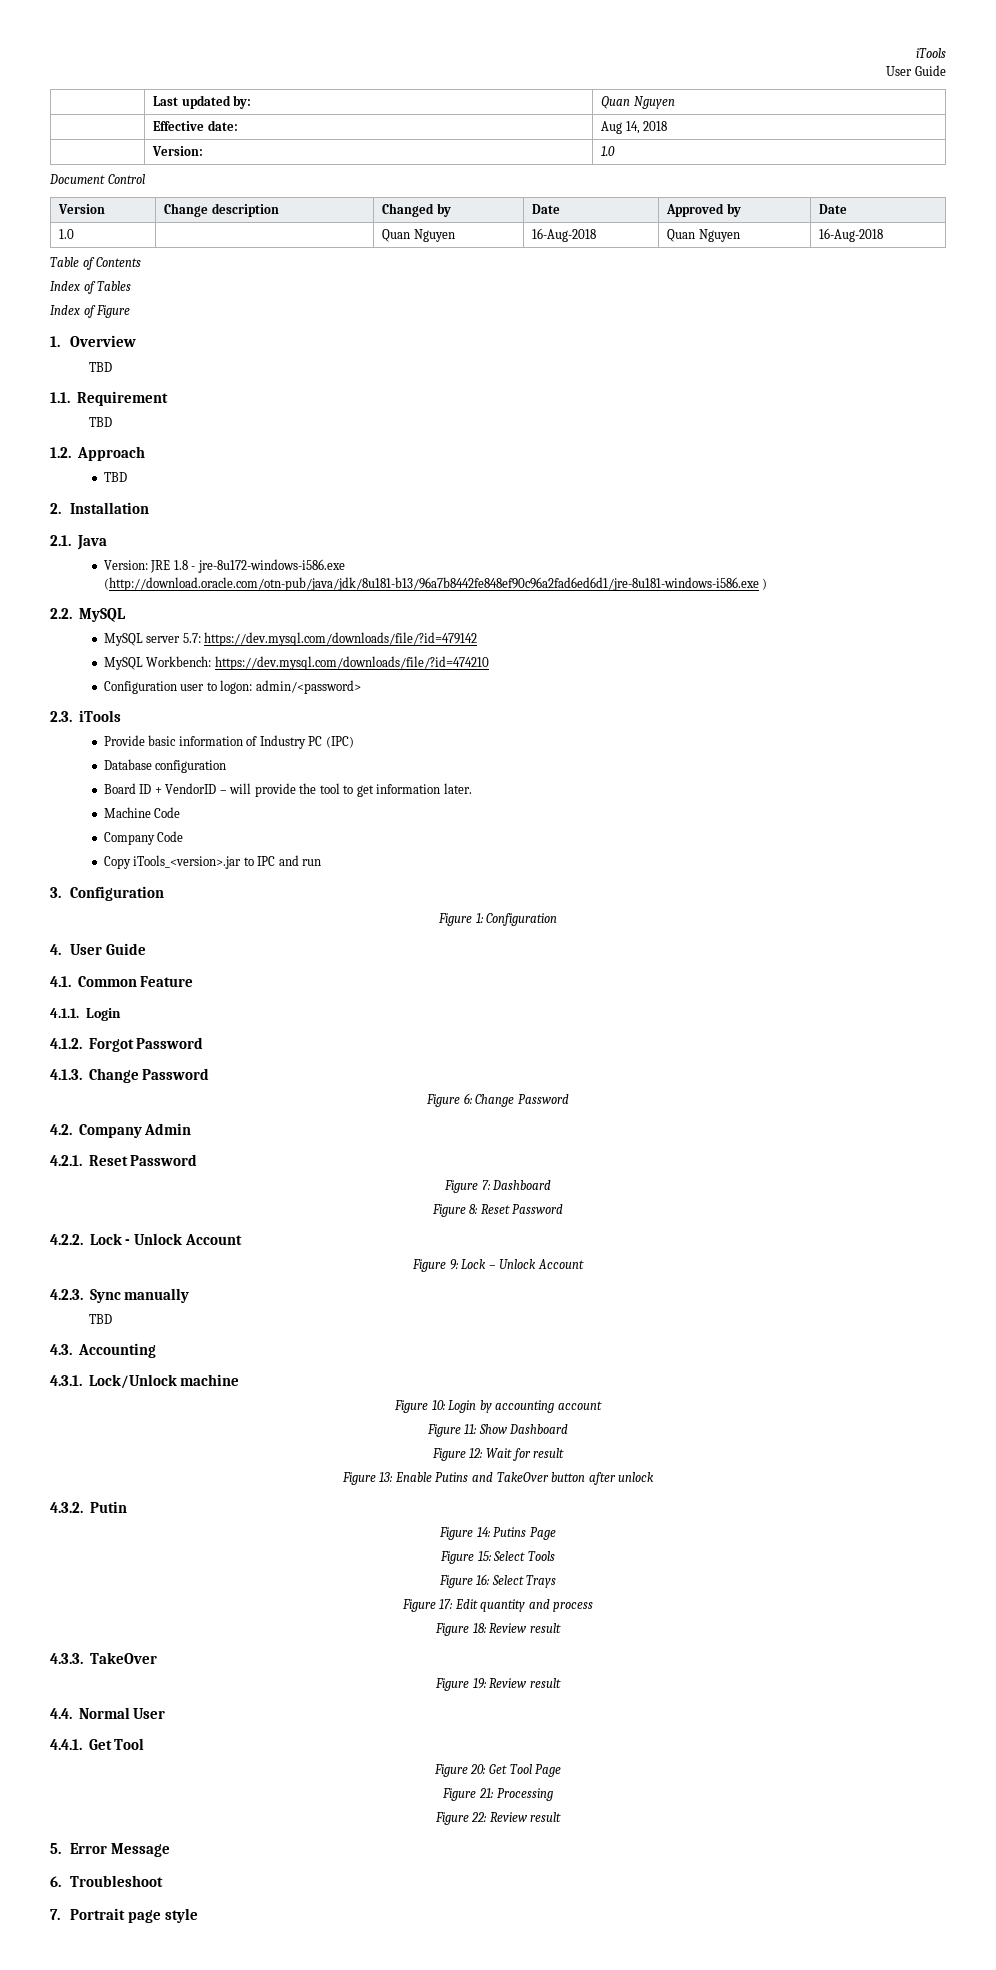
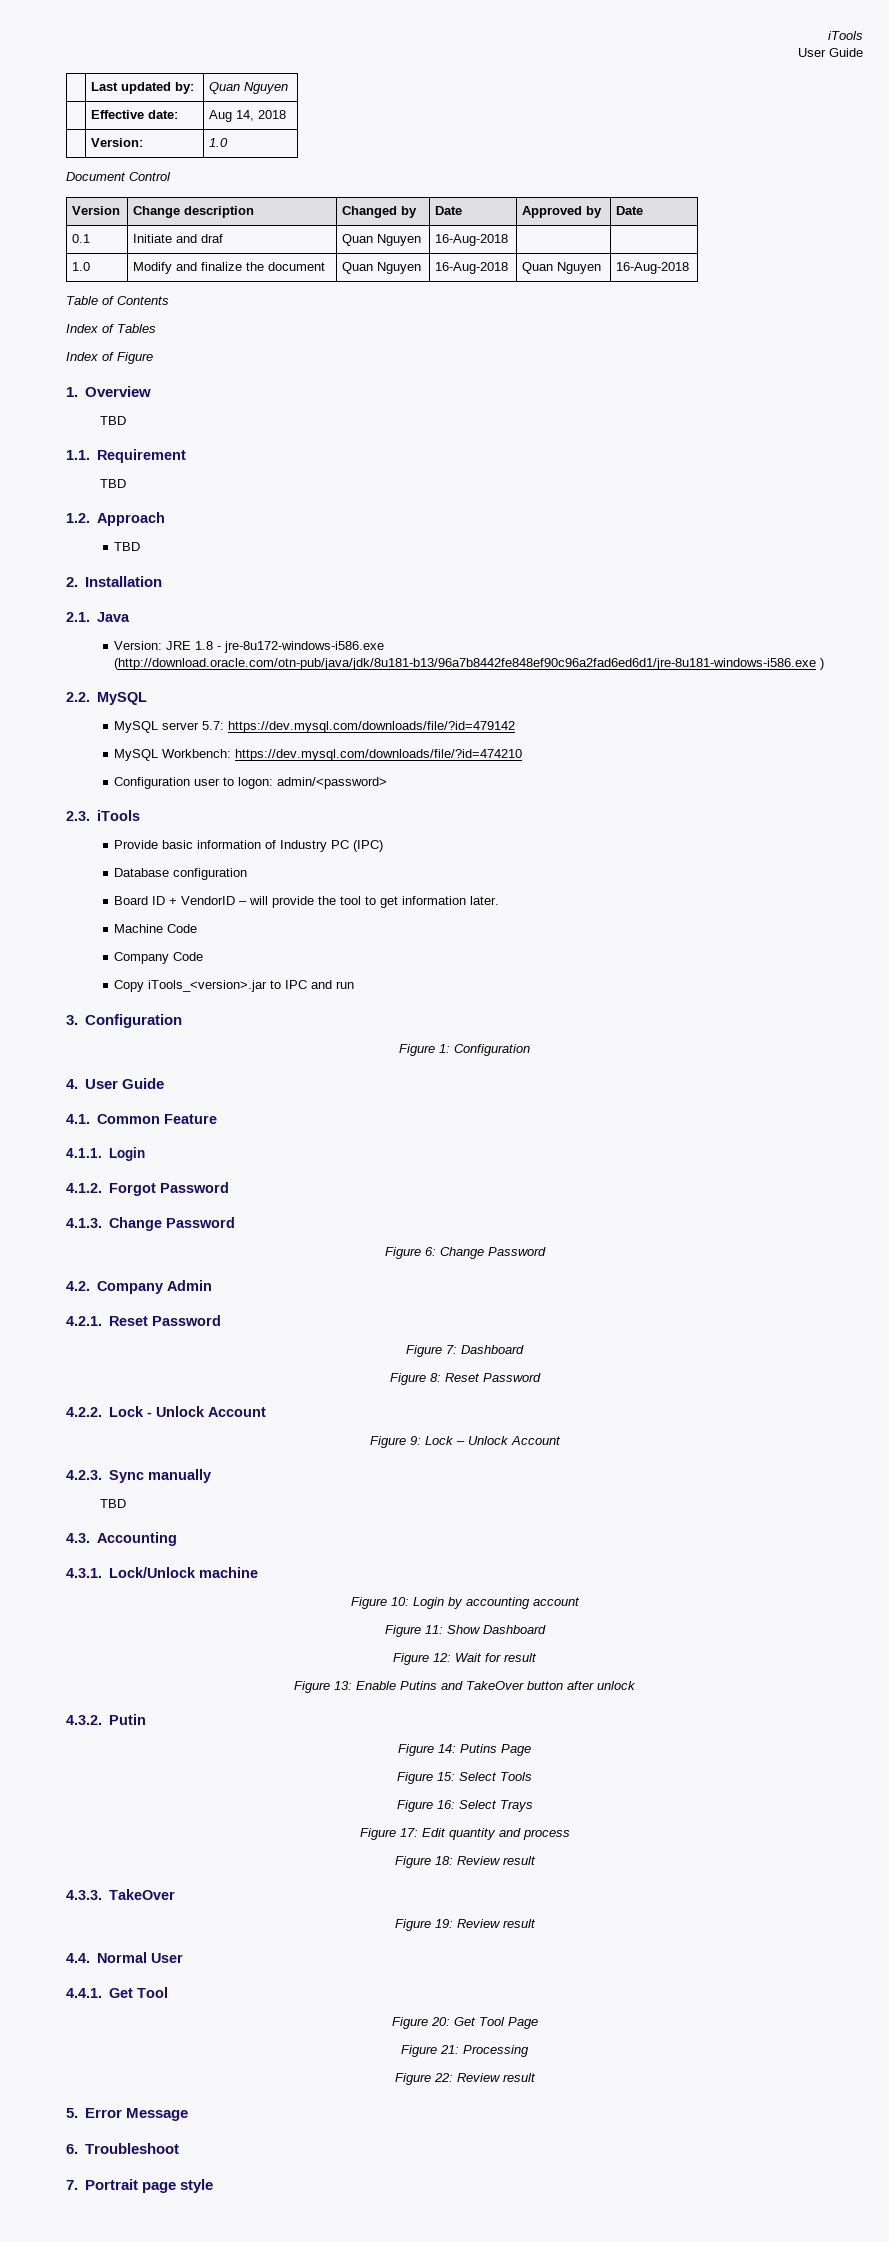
[59,229,75,239] 1.0 | -> [72,234,91,243] [133,234,224,243] [342,234,422,246] [435,234,509,246] [72,262,91,271] [133,262,326,274] 0.1 | Initiate and draf | Quan Nguyen | 16-Aug-2018 | | // 1.0 | Modify and finalize the document

